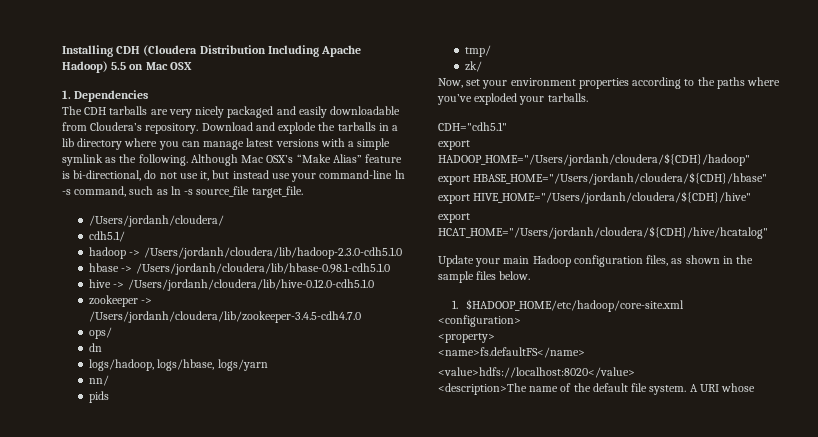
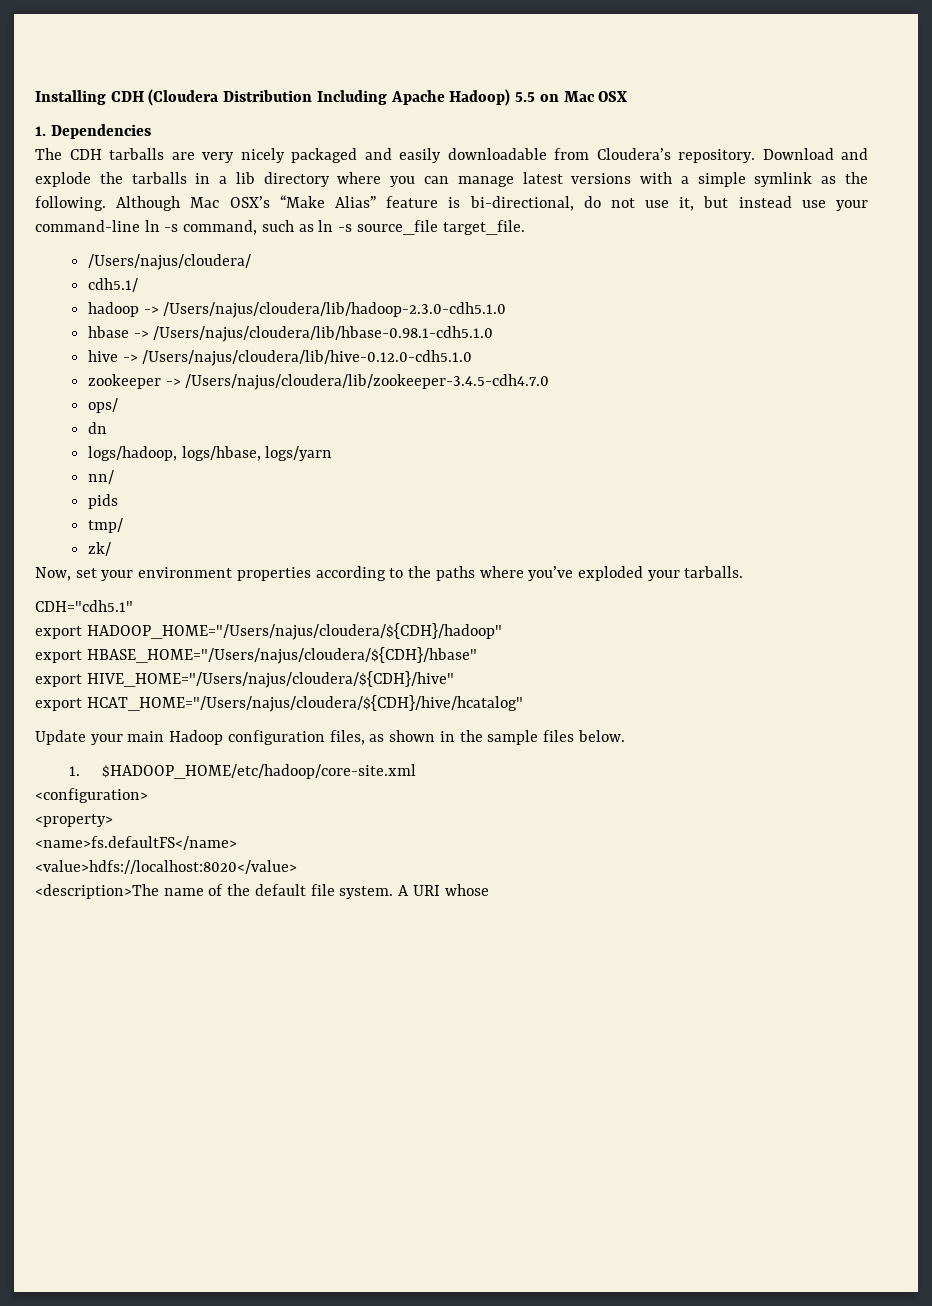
[89,215,225,227] /Users/jordanh/cloudera/ -> [87,254,251,270] /Users/najus/cloudera/
[143,247,402,259] /Users/jordanh/cloudera/lib/hadoop-2.3.0-cdh5.1.0 -> [163,302,507,318] /Users/najus/cloudera/lib/hadoop-2.3.0-cdh5.1.0
[135,263,390,275] /Users/jordanh/cloudera/lib/hbase-0.98.1-cdh5.1.0 -> [153,326,494,342] /Users/najus/cloudera/lib/hbase-0.98.1-cdh5.1.0
[127,279,374,291] /Users/jordanh/cloudera/lib/hive-0.12.0-cdh5.1.0 -> [142,350,473,366] /Users/najus/cloudera/lib/hive-0.12.0-cdh5.1.0
[89,311,362,323] /Users/jordanh/cloudera/lib/zookeeper-3.4.5-cdh4.7.0 -> [185,374,550,390] /Users/najus/cloudera/lib/zookeeper-3.4.5-cdh4.7.0
[438,153,750,166] [438,172,768,185] [438,191,752,204] [438,213,470,223] [438,226,768,239] HADOOP_HOME="/Users/jordanh/cloudera/${CDH}/hadoop" // export HBASE_HOME="/Users/jordanh/cloudera/${CDH}/hbase" // export HIVE_HOME="/Users/jordanh/cloudera/${CDH}/hive" // export HCAT_HOME="/Users/jordanh/cloudera/${CDH}/hive/hcatalog" -> [86,623,502,640] [35,647,477,664] [35,671,454,688] [35,695,523,712] HADOOP_HOME="/Users/najus/cloudera/${CDH}/hadoop" // export HBASE_HOME="/Users/najus/cloudera/${CDH}/hbase" // export HIVE_HOME="/Users/najus/cloudera/${CDH}/hive" // export HCAT_HOME="/Users/najus/cloudera/${CDH}/hive/hcatalog"

